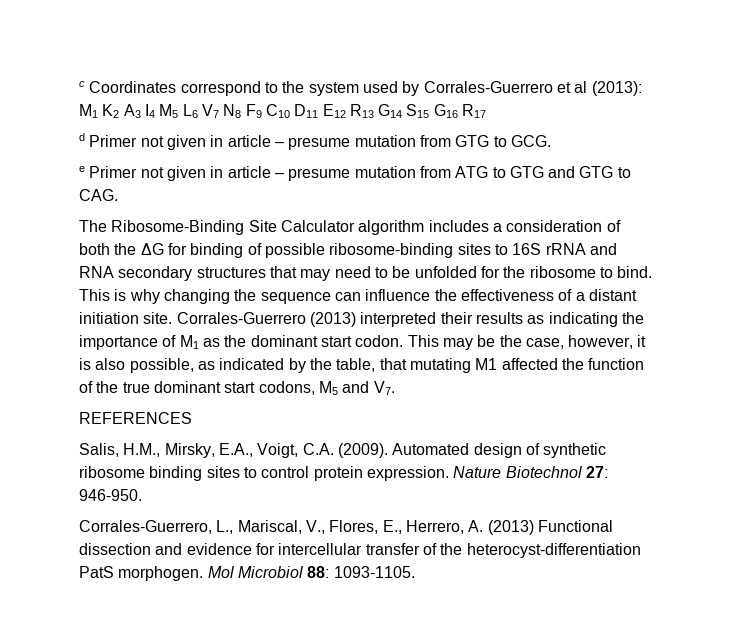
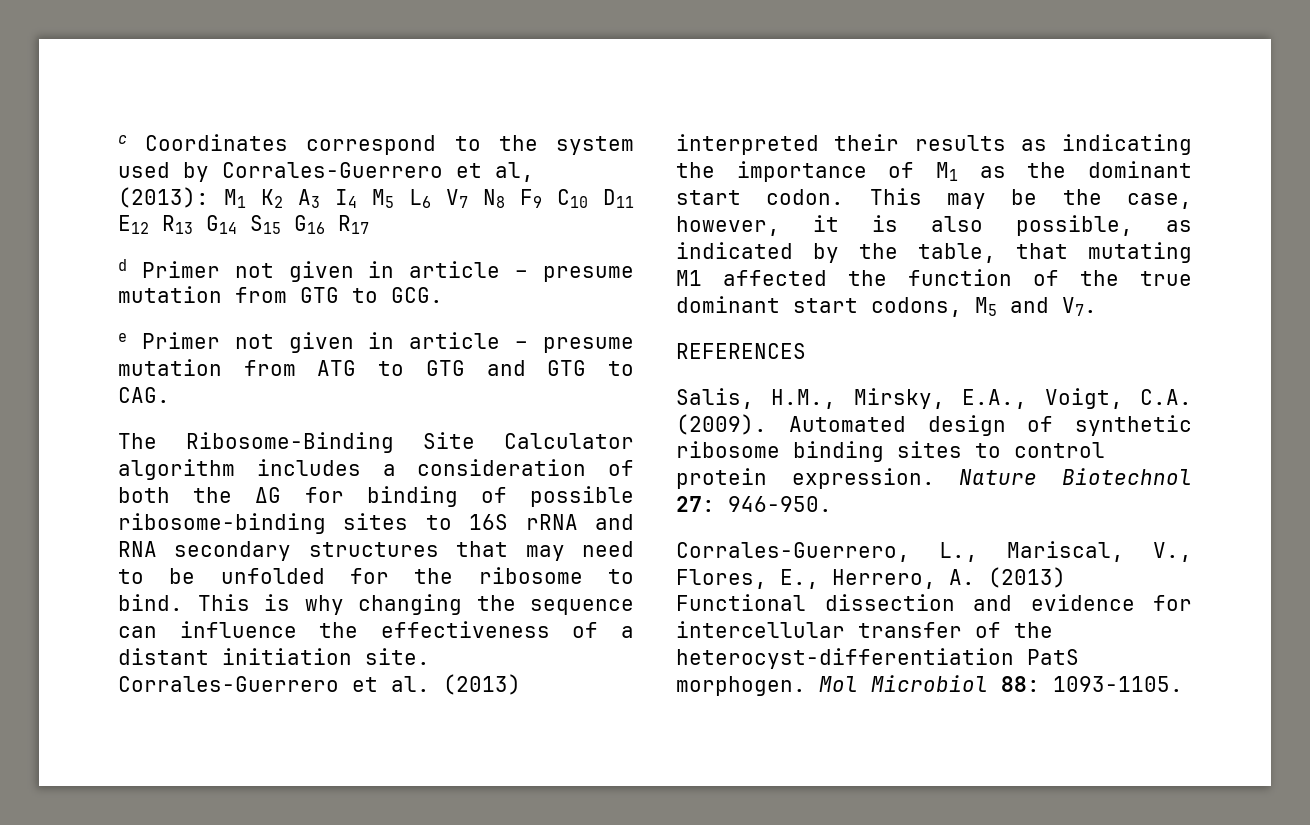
[574,81,588,93] al -> [495,162,534,182] al,
(306, 318) none -> [352,676,430,692] et al.

